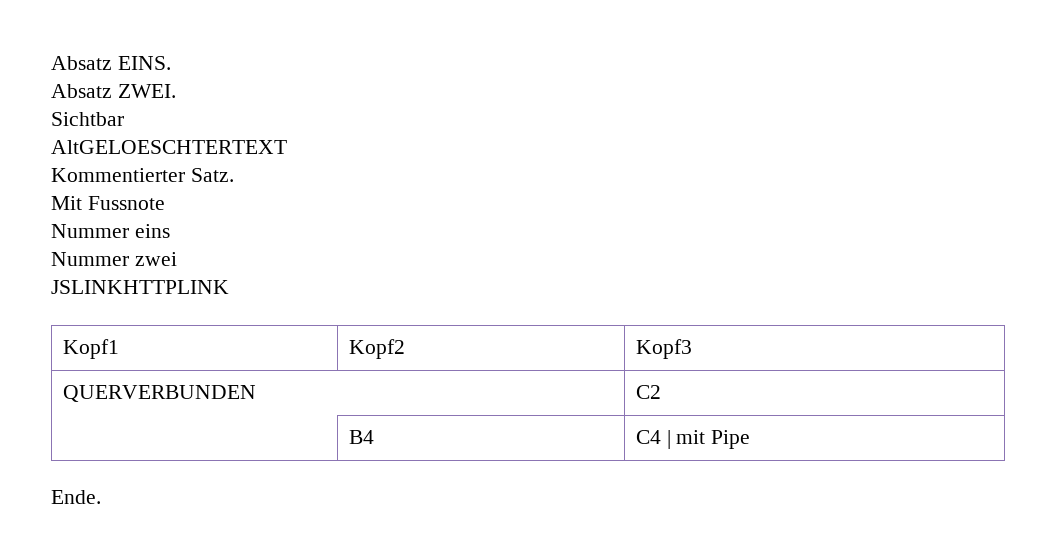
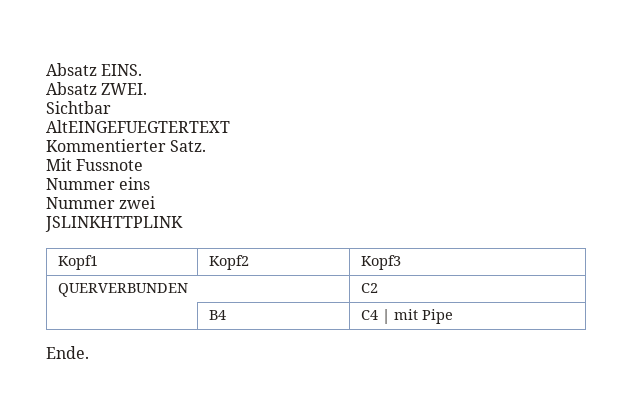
[51,140,287,154] AltGELOESCHTERTEXT -> [46,120,230,133] AltEINGEFUEGTERTEXT

